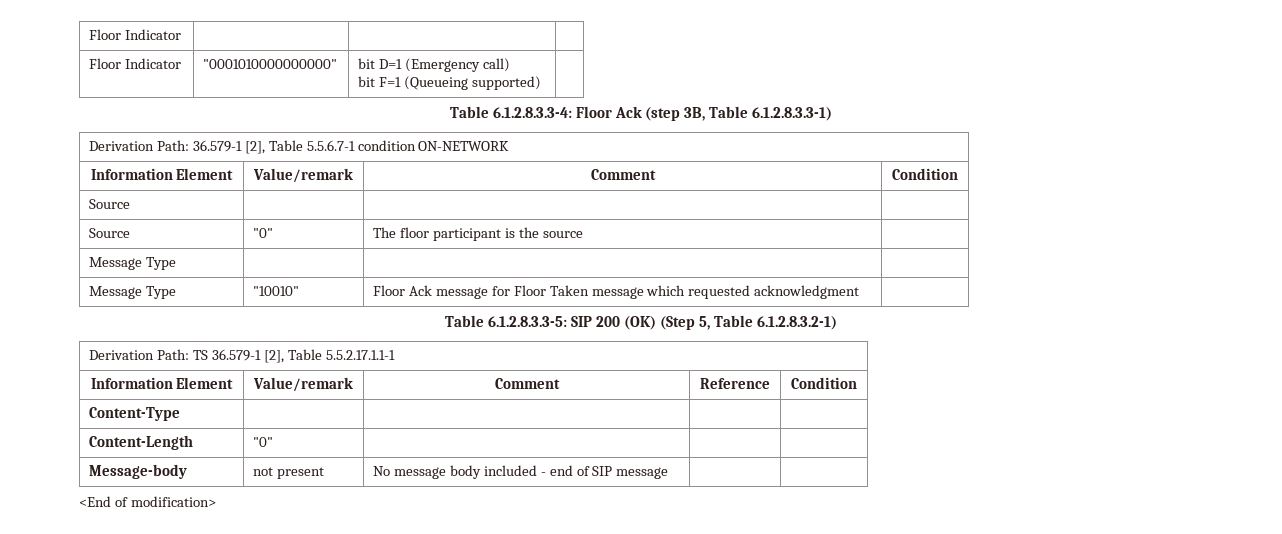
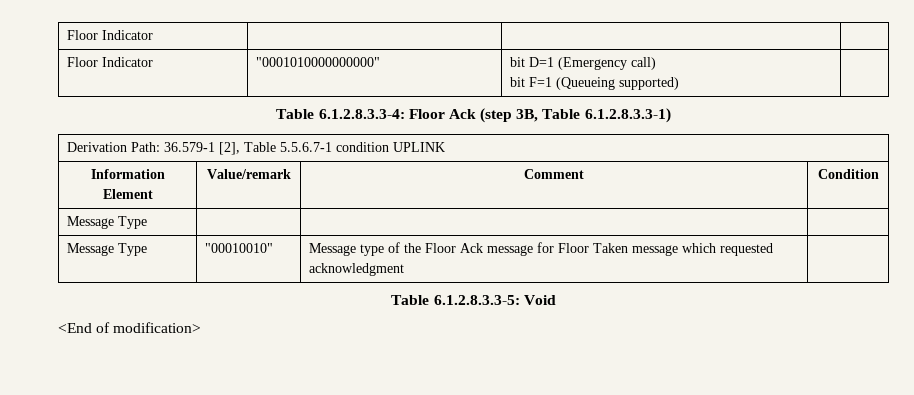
[418,141,510,151] ON-NETWORK -> [393,142,446,152] UPLINK
[89,199,131,209] [89,228,131,238] [253,228,274,238] [373,227,583,241] // Source | | | // Source | "0" | The floor participant is the source | -> (879, 174) none
[253,286,300,296] "10010" | -> [205,243,274,253] [309,242,422,256] "00010010" | Message type of the
[571,315,837,330] [89,349,395,363] [90,377,234,389] [253,377,353,392] [494,378,560,389] [700,378,770,389] [791,377,857,389] [89,407,181,421] [89,435,194,450] [253,437,274,447] [89,464,188,479] [253,467,324,479] [373,465,669,479] SIP 200 (OK) (Step 5, Table 6.1.2.8.3.2-1) // Derivation Path: TS 36.579-1 [2], Table 5.5.2.17.1.1-1 // Information Element | Value/remark | Comment | Reference | Condition // Content-Type | | | | // Content-Length | "0" | | | // Message-body | not present | No message body included - end of SIP message | | -> [523,295,556,305] Void

